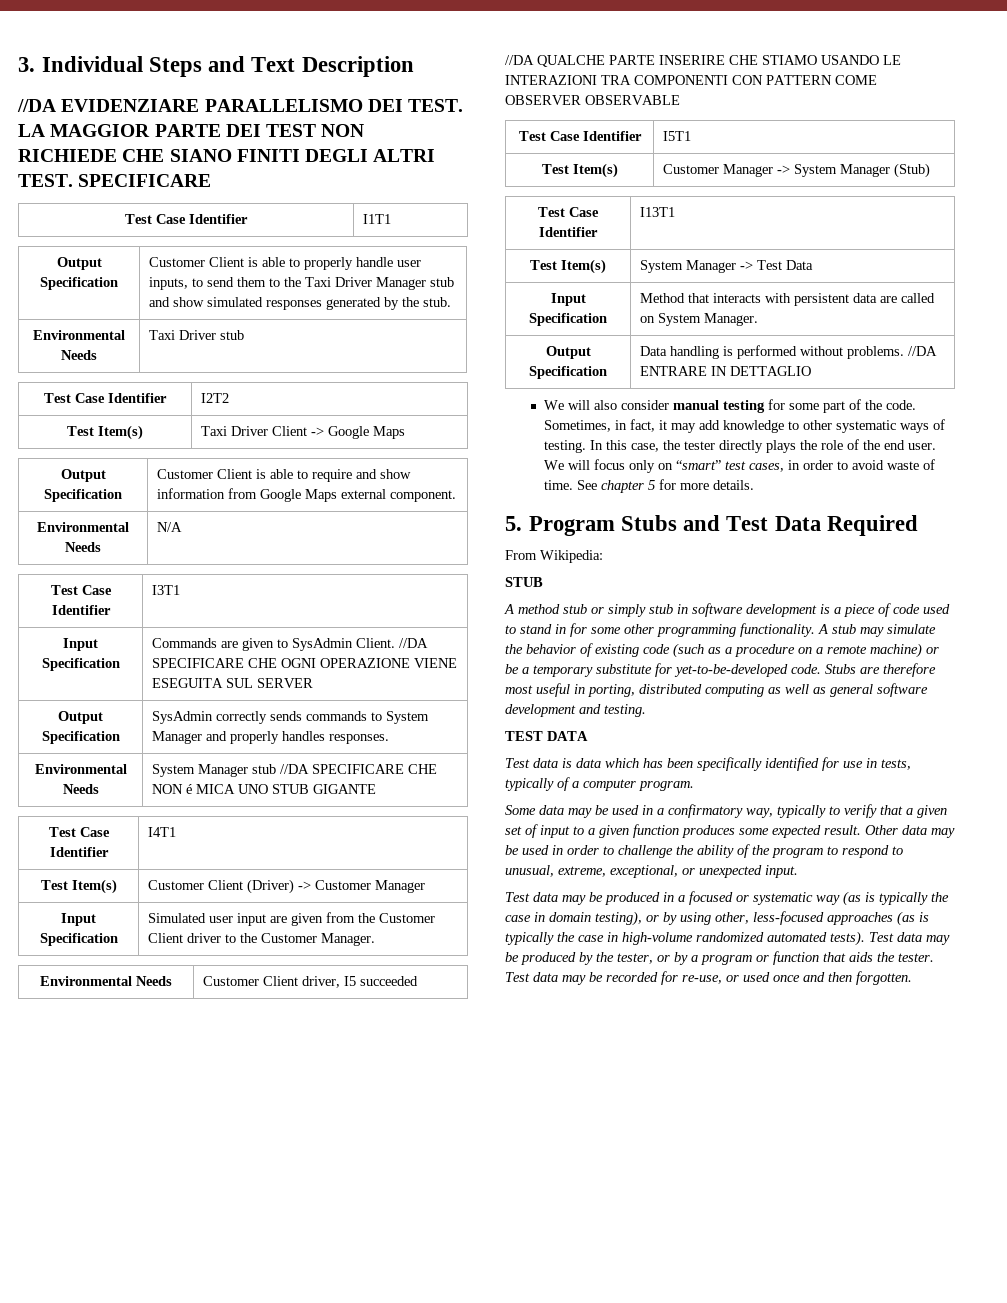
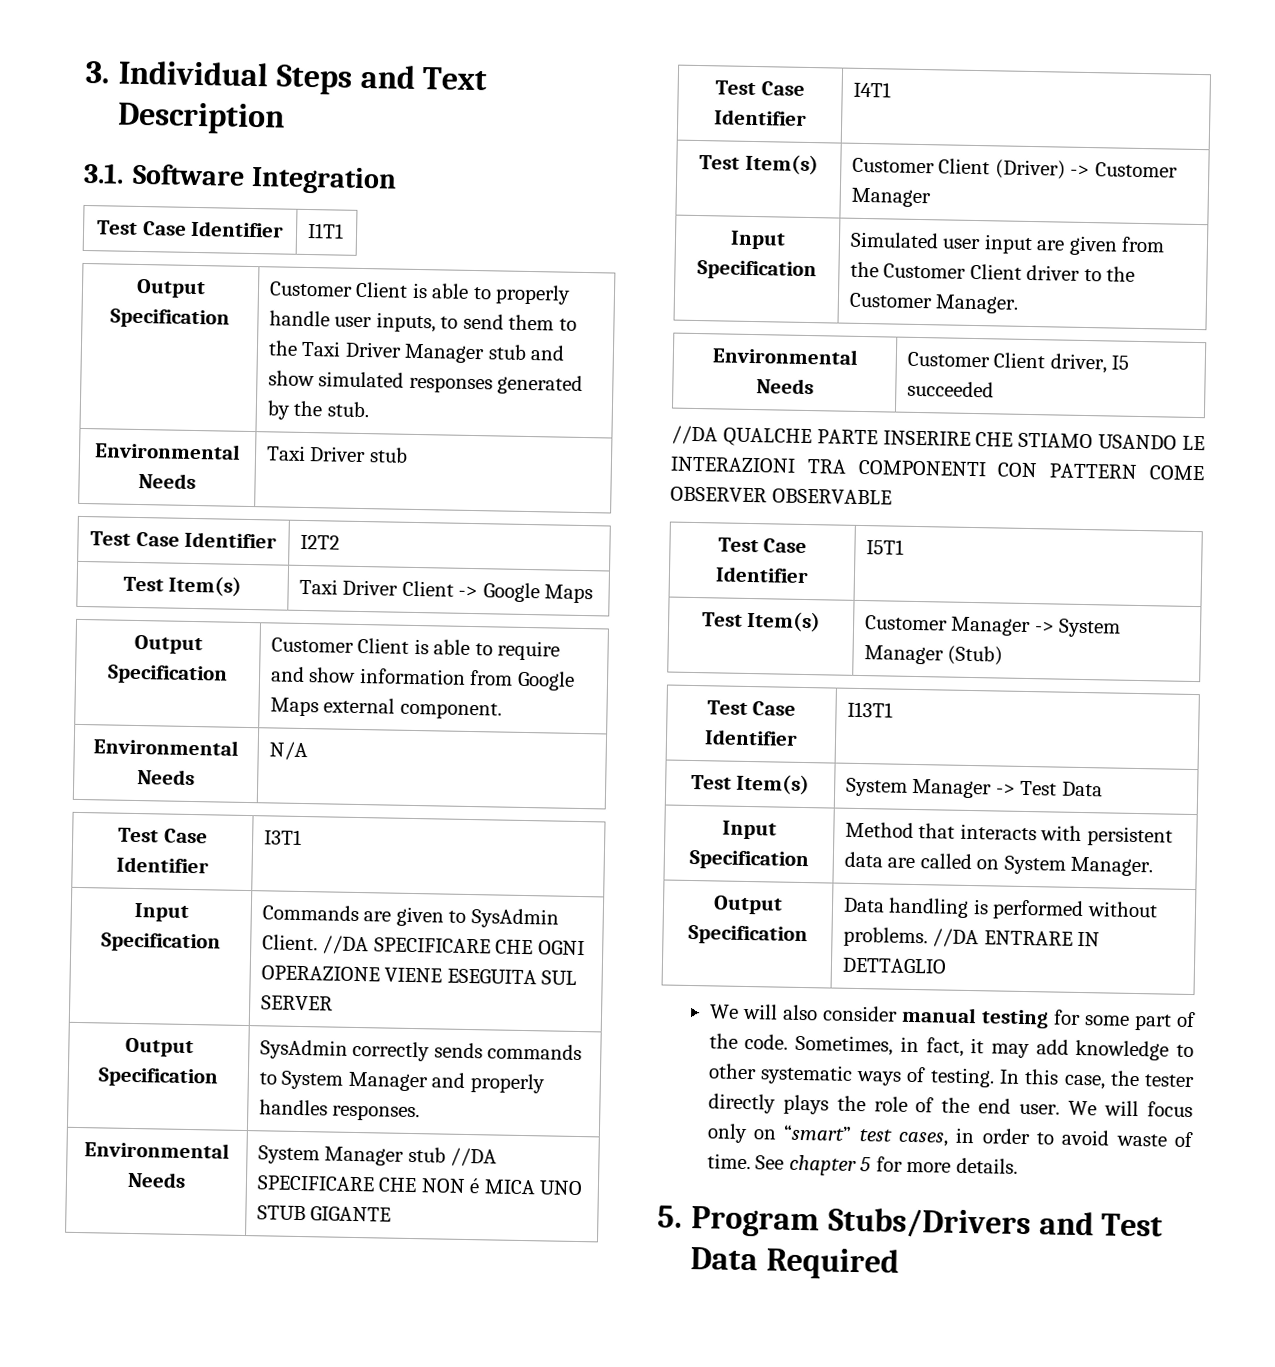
[17,99,464,112] [18,124,365,137] [18,149,436,162] [18,174,212,187] //DA EVIDENZIARE PARALLELISMO DEI TEST. LA MAGGIOR PARTE DEI TEST NON RICHIEDE CHE SIANO FINITI DEGLI ALTRI TEST. SPECIFICARE -> [83,162,397,195] 3.1. Software Integration
[621,515,678,531] Stubs -> [827,1207,1031,1240] Stubs/Drivers
[505,550,603,563] [505,577,543,587] [504,603,950,617] [505,623,936,637] [505,643,939,658] [505,663,936,677] [505,683,928,697] [505,704,646,717] [505,731,588,741] [505,757,911,771] [505,777,694,791] [505,804,947,818] [505,824,955,838] [505,844,903,858] [505,865,798,878] [505,891,949,906] [505,911,929,926] [505,931,950,946] [505,951,934,965] [505,971,912,985] // From Wikipedia: // STUB // A method stub or simply stub in software development is a piece of code used to stand in for some other programming functionality. A stub may simulate the behavior of existing code (such as a procedure on a remote machine) or be a temporary substitute for yet-to-be-developed code. Stubs are therefore most useful in porting, distributed computing as well as general software development and testing. // TEST DATA // Test data is data which has been specifically identified for use in tests, typically of a computer program. // Some data may be used in a confirmatory way, typically to verify that a given set of input to a given function produces some expected result. Other data may be used in order to challenge the ability of the program to respond to unusual, extreme, exceptional, or unexpected input. // Test data may be produced in a focused or systematic way (as is typically the case in domain testing), or by using other, less-focused approaches (as is typically the case in high-volume randomized automated tests). Test data may be produced by the tester, or by a program or function that aids the tester. Test data may be recorded for re-use, or used once and then forgotten. -> (899, 1263) none

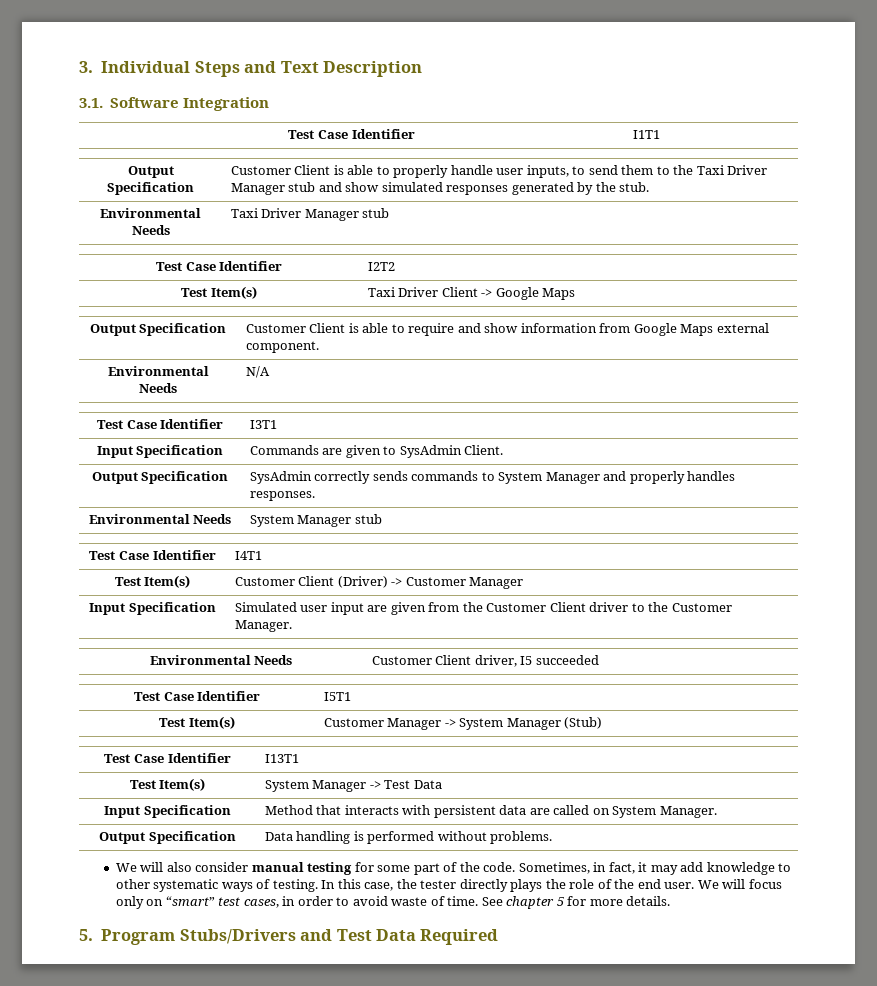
(367, 454) none -> [304,209,359,221] Manager
[322,935,585,956] [260,965,578,985] [260,995,333,1011] //DA SPECIFICARE CHE OGNI OPERAZIONE VIENE ESEGUITA SUL SERVER -> (504, 450) none
[450,1147,498,1167] [256,1175,584,1196] [256,1205,392,1222] //DA SPECIFICARE CHE NON é MICA UNO STUB GIGANTE -> (382, 519) none
[671,425,1205,451] [670,456,1204,481] [670,486,892,505] // //DA QUALCHE PARTE INSERIRE CHE STIAMO USANDO LE INTERAZIONI TRA COMPONENTI CON PATTERN COME OBSERVER OBSERVABLE -> (599, 660) none
[932,928,1101,948] [841,957,947,974] //DA ENTRARE IN DETTAGLIO -> (553, 837) none

